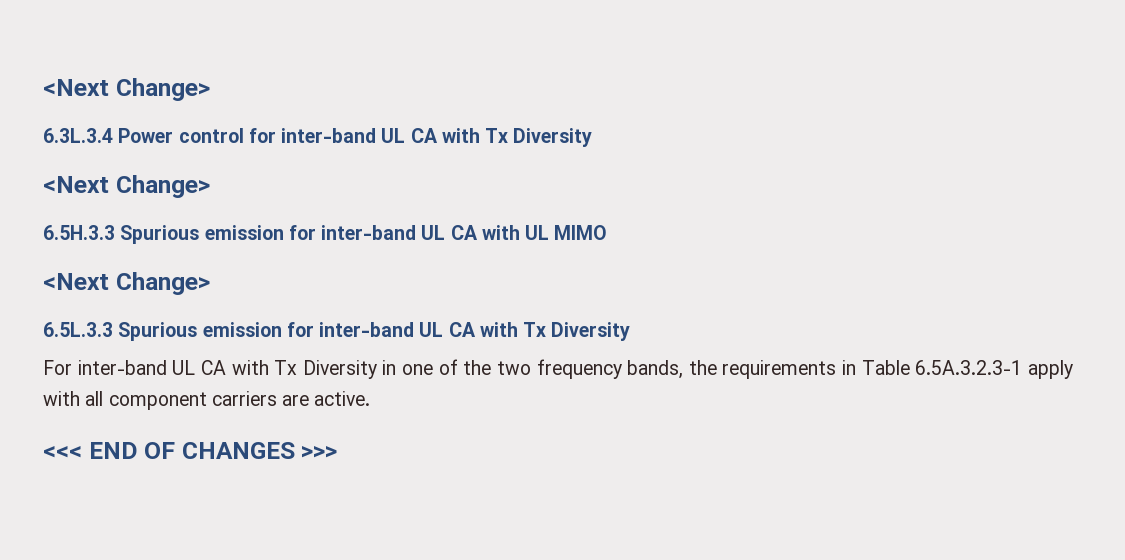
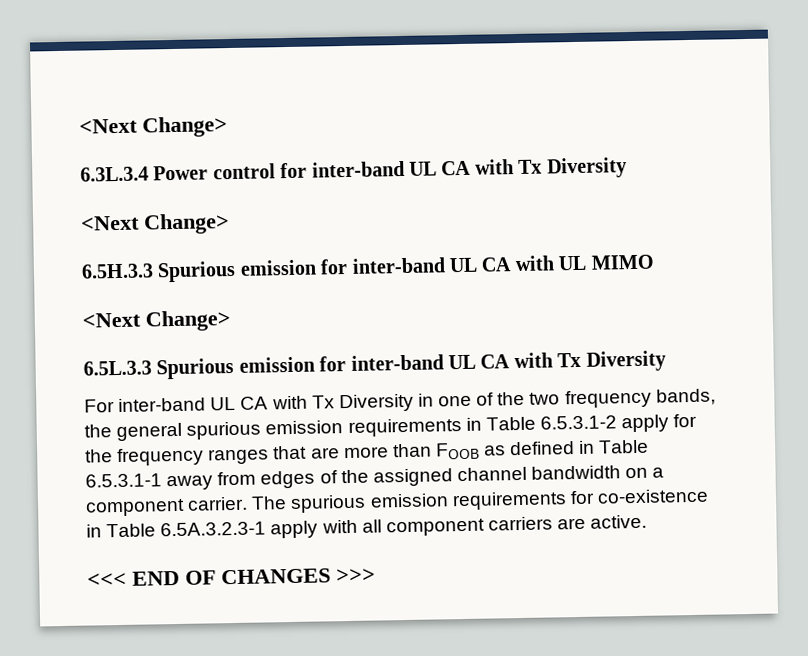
[722,360,837,379] requirements -> [116,413,698,442] [85,439,650,467] [85,465,665,491] [85,488,709,517] general spurious emission requirements in Table 6.5.3.1-2 apply for the frequency ranges that are more than FOOB as defined in Table 6.5.3.1-1 away from edges of the assigned channel bandwidth on a component carrier. The spurious emission requirements for co-existence

